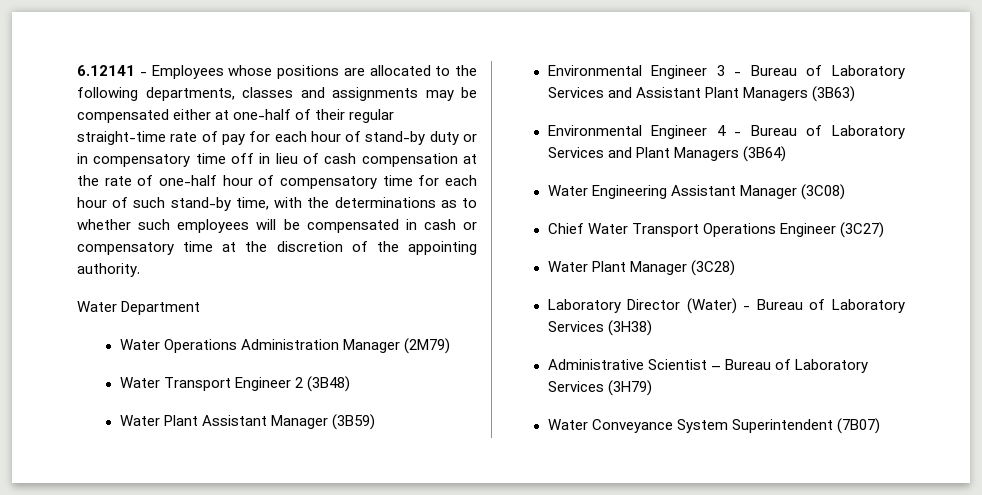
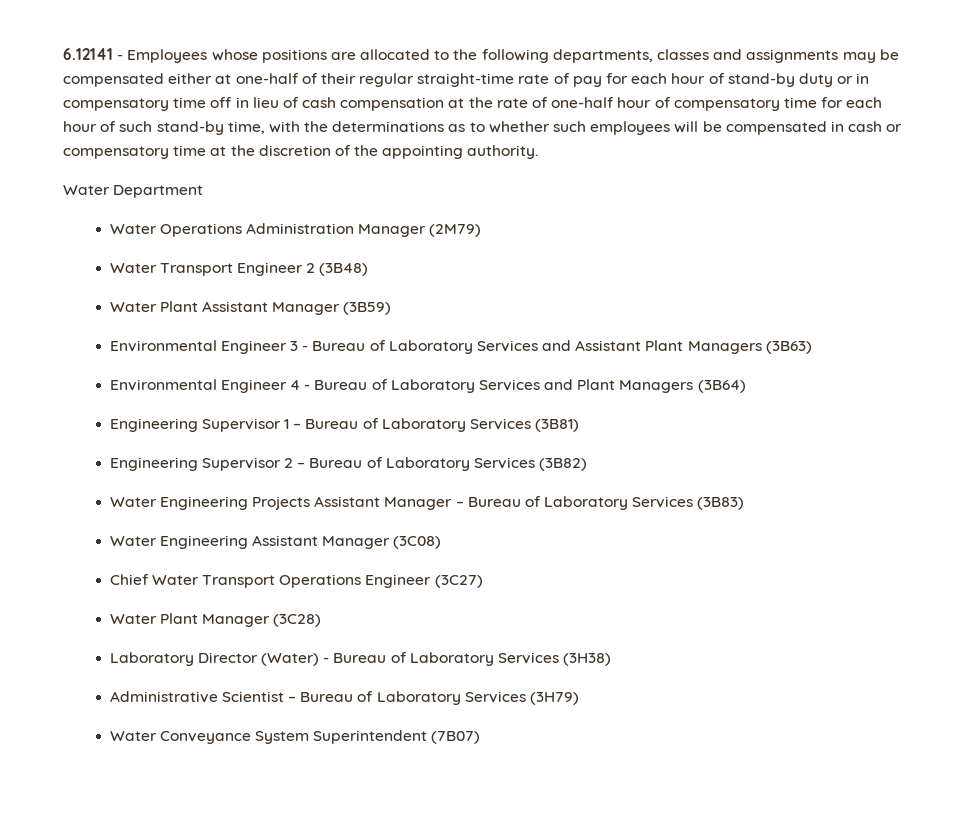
(786, 154) none -> [109,418,580,432] [109,457,588,471] [109,496,745,510] // Engineering Supervisor 1 – Bureau of Laboratory Services (3B81) // Engineering Supervisor 2 – Bureau of Laboratory Services (3B82) // Water Engineering Projects Assistant Manager – Bureau of Laboratory Services (3B83)

